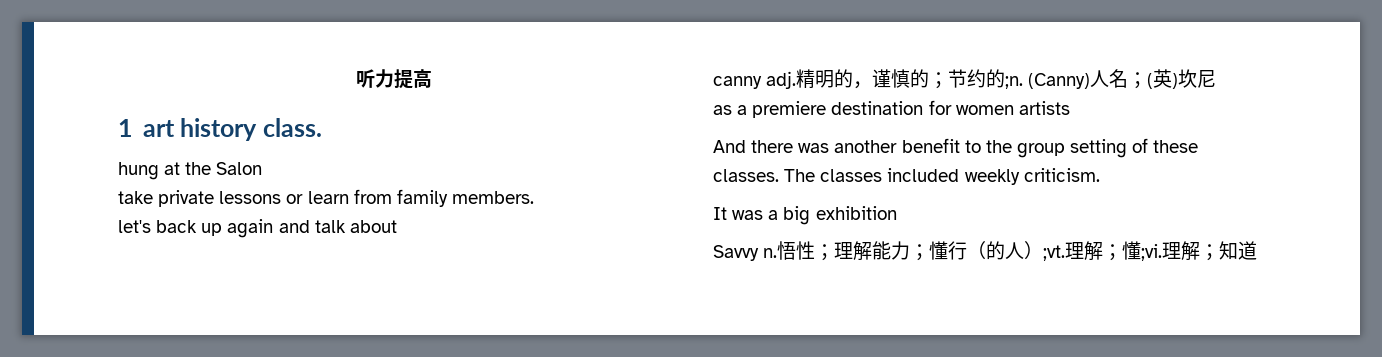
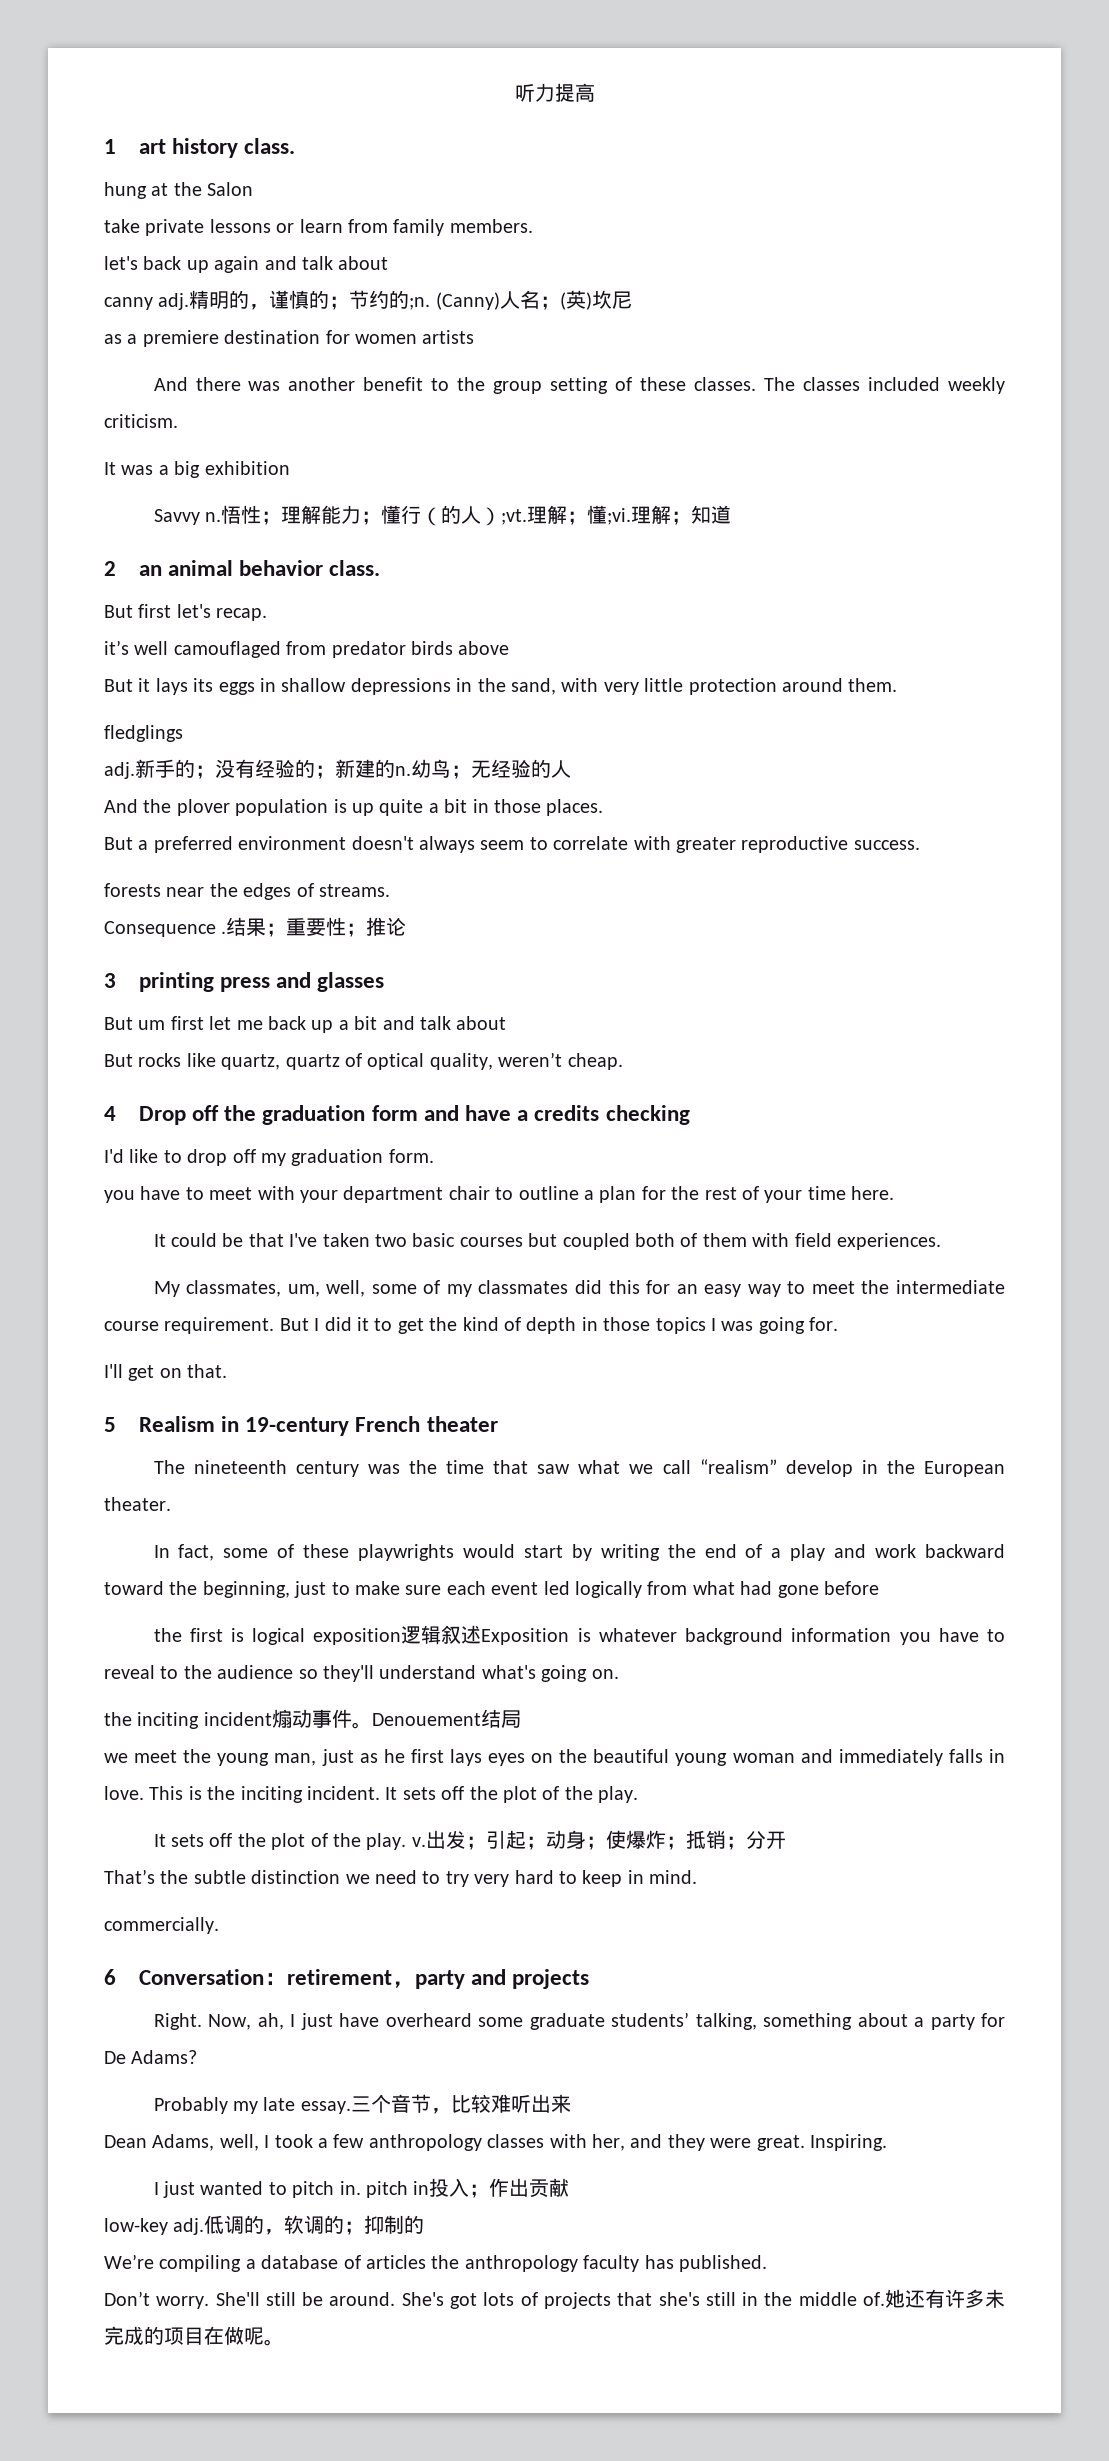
(1258, 250) none -> [104,560,381,576] [104,604,268,621] [104,640,510,658] [104,678,898,695] [104,725,183,742] [104,759,571,779] [104,799,604,816] [104,836,920,853] [104,883,390,900] [104,917,407,937] [104,972,385,992] [104,1016,507,1033] [104,1052,623,1070] [104,1105,690,1125] [104,1149,434,1166] [104,1186,895,1203] [153,1233,941,1250] [153,1280,1005,1297] [104,1317,839,1334] [104,1364,228,1381] [104,1416,498,1436] [153,1459,1006,1477] [104,1497,171,1511] [153,1544,1006,1561] [104,1581,879,1598] [153,1625,1005,1645] [104,1665,619,1682] [104,1709,521,1729] [104,1749,1005,1766] [104,1786,639,1803] [153,1830,786,1850] [104,1869,698,1887] [104,1917,219,1934] [104,1969,590,1989] [153,2012,1005,2030] [104,2050,198,2064] [153,2094,571,2114] [104,2134,887,2151] [153,2178,570,2198] [104,2215,425,2235] [104,2254,767,2272] [104,2289,1005,2309] [104,2326,284,2346] // 2 an animal behavior class. // But first let's recap. // it’s well camouflaged from predator birds above // But it lays its eggs in shallow depressions in the sand, with very little protection around them. // fledglings // adj.新手的；没有经验的；新建的n.幼鸟；无经验的人 // And the plover population is up quite a bit in those places. // But a preferred environment doesn't always seem to correlate with greater reproductive success. // forests near the edges of streams. // Consequence .结果；重要性；推论 // 3 printing press and glasses // But um first let me back up a bit and talk about // But rocks like quartz, quartz of optical quality, weren’t cheap. // 4 Drop off the graduation form and have a credits checking // I'd like to drop off my graduation form. // you have to meet with your department chair to outline a plan for the rest of your time here. // It could be that I've taken two basic courses but coupled both of them with field experiences. // My classmates, um, well, some of my classmates did this for an easy way to meet the intermediate course requirement. But I did it to get the kind of depth in those topics I was going for. // I'll get on that. // 5 Realism in 19-century French theater // The nineteenth century was the time that saw what we call “realism” develop in the European theater. // In fact, some of these playwrights would start by writing the end of a play and work backward toward the beginning, just to make sure each event led logically from what had gone before // the first is logical exposition逻辑叙述Exposition is whatever background information you have to reveal to the audience so they'll understand what's going on. // the inciting incident煽动事件。Denouement结局 // we meet the young man, just as he first lays eyes on the beautiful young woman and immediately falls in love. This is the inciting incident. It sets off the plot of the play. // It sets off the plot of the play. v.出发；引起；动身；使爆炸；抵销；分开 // That’s the subtle distinction we need to try very hard to keep in mind. // commercially. // 6 Conversation：retirement，party and projects // Right. Now, ah, I just have overheard some graduate students’ talking, something about a party for De Adams? // Probably my late essay.三个音节，比较难听出来 // Dean Adams, well, I took a few anthropology classes with her, and they were great. Inspiring. // I just wanted to pitch in. pitch in投入；作出贡献 // low-key adj.低调的，软调的；抑制的 // We’re compiling a database of articles the anthropology faculty has published. // Don’t worry. She'll still be around. She's got lots of projects that she's still in the middle of.她还有许多未完成的项目在做呢。

